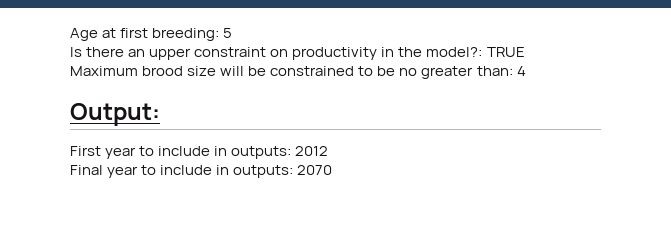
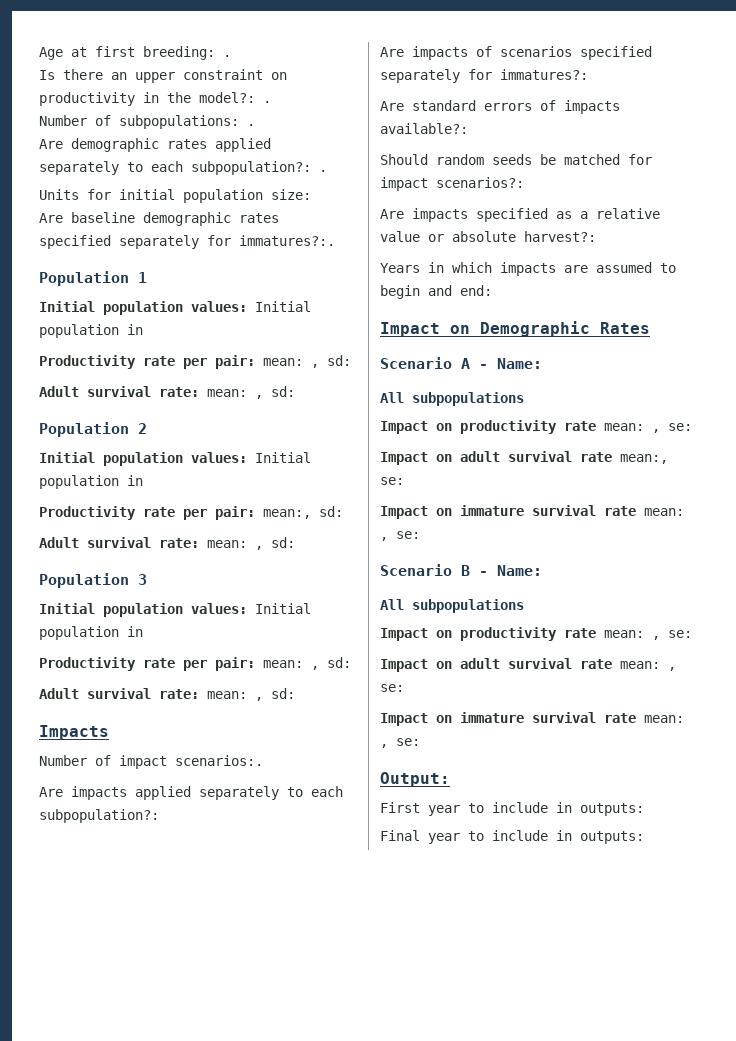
[223,28,233,38] 5 -> [223,55,231,57] .
[486,47,525,57] [70,66,526,79] TRUE // Maximum brood size will be constrained to be no greater than: 4 -> [263,101,271,103] [39,115,255,129] [39,138,271,152] [39,161,327,175] [39,189,311,203] [39,212,279,226] [39,235,335,249] [39,271,147,286] [39,301,311,315] [39,324,143,338] [39,355,351,369] [39,386,295,399] [39,422,147,437] [39,452,311,466] [39,475,143,489] [39,506,343,520] [39,537,295,550] [39,573,147,588] [39,603,311,617] [39,626,143,640] [39,657,351,671] [39,688,295,701] [39,725,109,740] [39,755,263,769] [39,786,343,800] [39,809,159,823] [380,46,652,60] [380,69,588,83] [380,100,620,114] [380,123,468,134] [380,154,652,165] [380,177,524,191] [380,208,660,222] [380,231,596,242] [380,262,676,276] [380,285,492,299] [380,321,650,337] [380,357,542,369] [380,392,524,406] [380,420,692,434] [380,451,668,465] [380,477,404,485] [380,505,684,519] [380,531,420,541] [380,564,542,576] [380,599,524,613] [380,627,692,641] [380,658,676,672] [380,684,404,692] [380,712,684,726] [380,738,420,748] . // Number of subpopulations: . // Are demographic rates applied separately to each subpopulation?: . // Units for initial population size: // Are baseline demographic rates specified separately for immatures?:. // Population 1 // Initial population values: Initial population in // Productivity rate per pair: mean: , sd: // Adult survival rate: mean: , sd: // Population 2 // Initial population values: Initial population in // Productivity rate per pair: mean:, sd: // Adult survival rate: mean: , sd: // Population 3 // Initial population values: Initial population in // Productivity rate per pair: mean: , sd: // Adult survival rate: mean: , sd: // Impacts // Number of impact scenarios:. // Are impacts applied separately to each subpopulation?: // Are impacts of scenarios specified separately for immatures?: // Are standard errors of impacts available?: // Should random seeds be matched for impact scenarios?: // Are impacts specified as a relative value or absolute harvest?: // Years in which impacts are assumed to begin and end: // Impact on Demographic Rates // Scenario A - Name: // All subpopulations // Impact on productivity rate mean: , se: // Impact on adult survival rate mean:, se: // Impact on immature survival rate mean: , se: // Scenario B - Name: // All subpopulations // Impact on productivity rate mean: , se: // Impact on adult survival rate mean: , se: // Impact on immature survival rate mean: , se:
[295,146,329,156] 2012 -> (644, 809) none
[297,165,333,175] 2070 -> (644, 837) none

